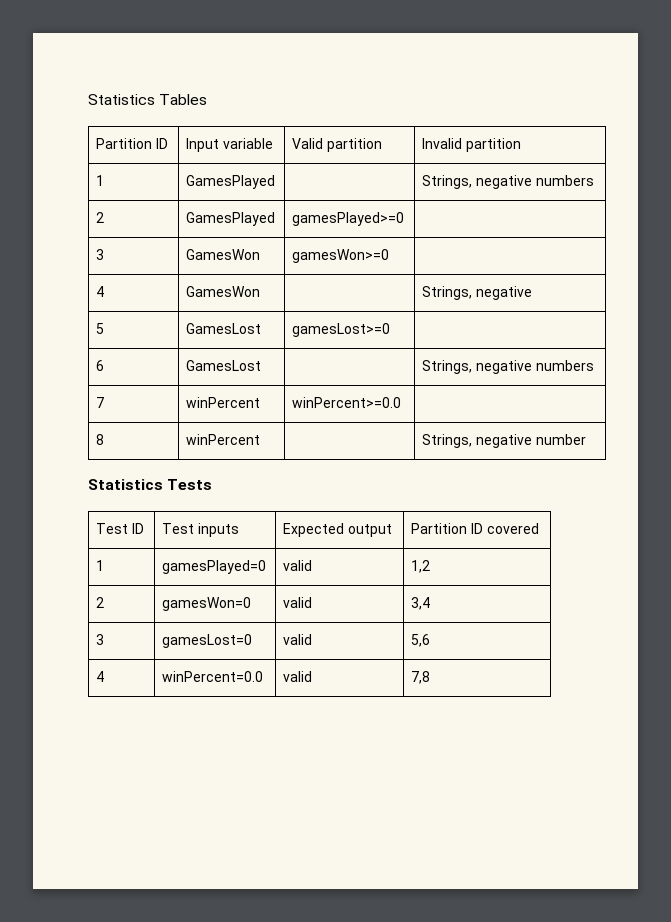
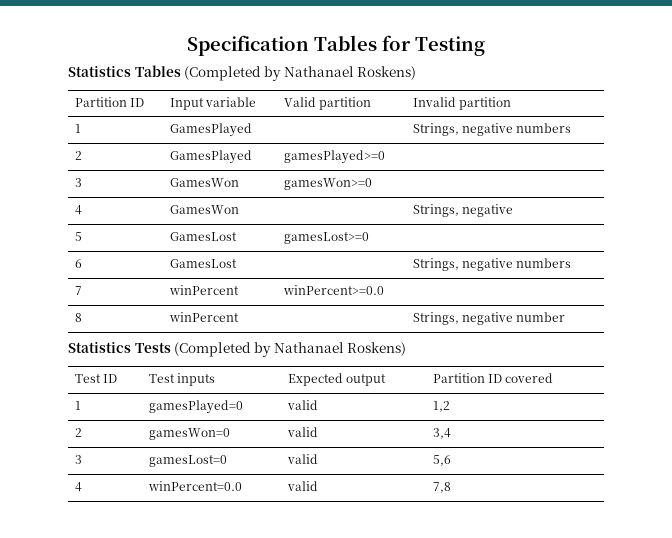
[88,94,208,105] Statistics Tables -> [187,35,485,56] [68,65,417,81] Specification Tables for Testing // Statistics Tables (Completed by Nathanael Roskens)
(213, 484) none -> [174,342,407,357] (Completed by Nathanael Roskens)

